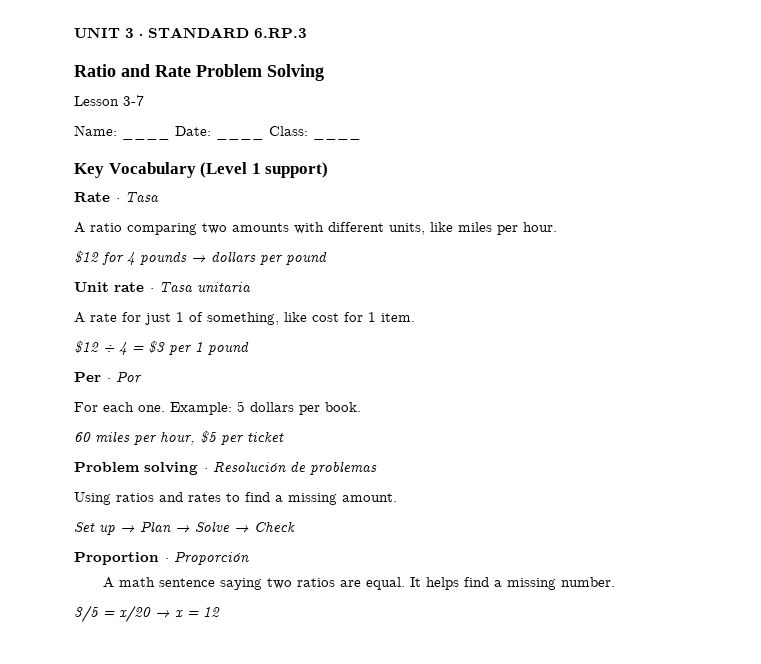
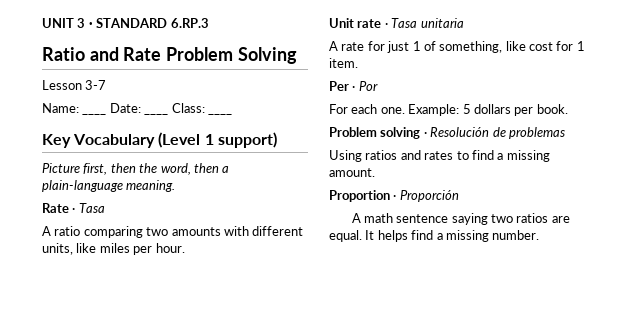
(329, 170) none -> [42,163,230,175] [42,180,176,192] // Picture first, then the word, then a plain-language meaning.
[74,250,327,265] // $12 for 4 pounds → dollars per pound -> (185, 248) none
[74,340,249,355] // $12 ÷ 4 = $3 per 1 pound -> (358, 63) none
[74,430,284,445] // 60 miles per hour, $5 per ticket -> (568, 109) none
[74,521,295,535] // Set up → Plan → Solve → Check -> (375, 172) none
[74,605,220,623] // 3/5 = x/20 → x = 12 -> (540, 235) none

